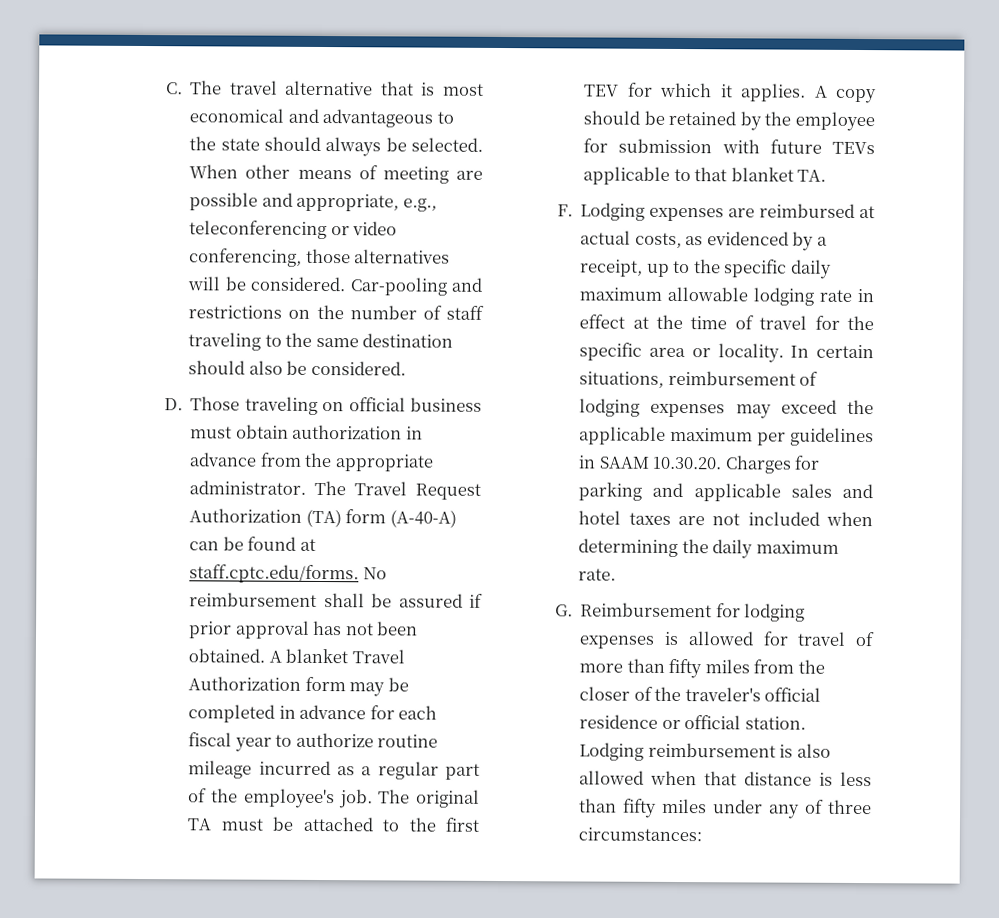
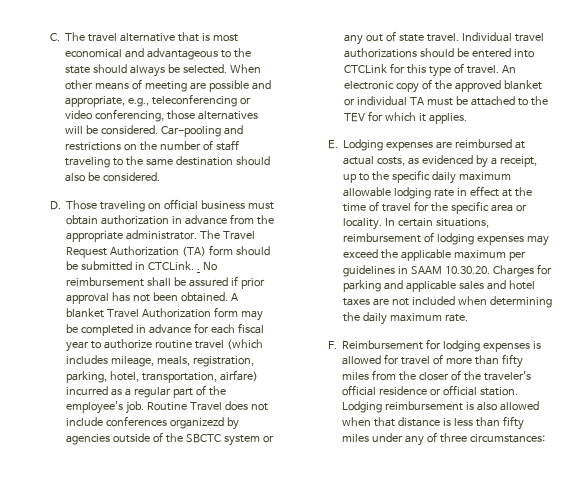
[389,509,457,528] [189,536,316,551] [189,564,360,584] (A-40-A) can be found at staff.cptc.edu/forms. -> [236,246,271,256] [66,261,201,271] should be submitted in CTCLink. .
[188,760,253,779] mileage -> [195,339,263,350] [66,355,255,367] [66,370,259,383] travel (which includes mileage, meals, registration, parking, hotel, transportation, airfare)
[378,789,481,808] The original -> [147,401,268,411] [66,416,240,430] [66,432,274,446] [344,31,544,45] [344,48,535,58] [344,63,516,77] [344,79,542,93] [344,96,408,106] Routine Travel does not include conferences organizezd by agencies outside of the SBCTC system or any out of state travel. Individual travel authorizations should be entered into CTCLink for this type of travel. An electronic copy of the approved blanket or individual
[445,817,480,832] first -> (548, 101) none
[814,85,877,104] [583,110,875,132] [583,138,875,155] [583,166,827,185] [557,204,574,217] A copy should be retained by the employee for submission with future TEVs applicable to that blanket TA. // F. -> [327,140,338,149] // E.
[555,604,574,617] G. -> [327,341,337,349] F.

